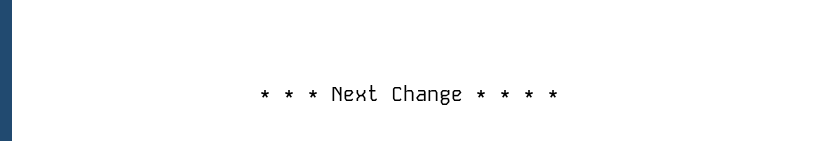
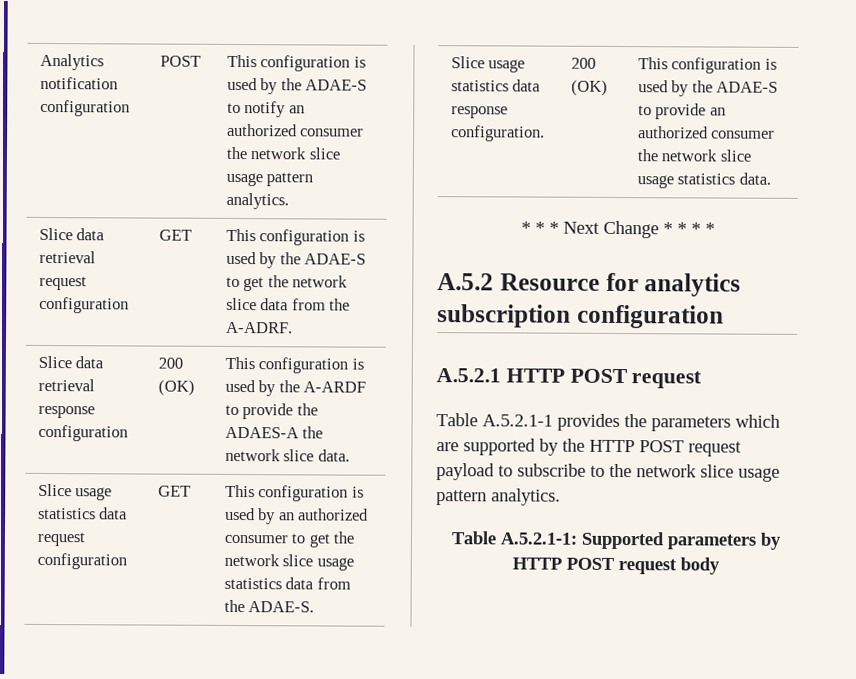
(258, 95) none -> [39,53,104,71] [39,76,118,90] [39,99,130,117] [159,55,201,67] [226,54,366,72] [226,77,368,95] [226,101,305,118] [226,123,365,137] [225,146,341,160] [225,172,314,187] [225,192,289,210] [38,227,106,241] [38,250,96,264] [38,275,87,291] [38,296,129,314] [158,229,192,241] [225,228,365,246] [225,251,367,269] [225,275,349,292] [225,297,351,311] [225,321,293,334] [37,355,105,369] [37,378,95,392] [37,405,95,419] [37,424,128,442] [157,357,183,369] [157,379,195,396] [224,356,364,374] [224,379,367,397] [224,403,318,420] [224,426,324,439] [224,448,350,462] [37,483,113,501] [37,507,129,520] [36,531,85,547] [36,552,127,570] [157,485,191,497] [224,484,364,502] [224,507,370,525] [223,531,355,548] [223,553,354,571] [223,577,351,590] [223,599,315,613] [450,56,526,73] [450,79,542,92] [450,106,508,119] [450,125,545,142] [570,57,596,69] [570,79,608,96] [637,57,777,74] [637,80,779,97] [637,103,726,120] [637,126,776,139] [636,149,751,162] [636,172,771,189] Analytics notification configuration | POST | This configuration is used by the ADAE-S to notify an authorized consumer the network slice usage pattern analytics. // Slice data retrieval request configuration | GET | This configuration is used by the ADAE-S to get the network slice data from the A-ADRF. // Slice data retrieval response configuration | 200 (OK) | This configuration is used by the A-ARDF to provide the ADAES-A the network slice data. // Slice usage statistics data request configuration | GET | This configuration is used by an authorized consumer to get the network slice usage statistics data from the ADAE-S. // Slice usage statistics data response configuration. | 200 (OK) | This configuration is used by the ADAE-S to provide an authorized consumer the network slice usage statistics data. //
(559, 95) none -> [437,272,742,297] [437,304,724,329] [436,368,703,389] [436,413,780,432] [436,438,742,457] [436,463,780,482] [436,488,561,506] [451,531,781,550] [512,557,720,575] // A.5.2 Resource for analytics subscription configuration // A.5.2.1 HTTP POST request // Table A.5.2.1-1 provides the parameters which are supported by the HTTP POST request payload to subscribe to the network slice usage pattern analytics. // Table A.5.2.1-1: Supported parameters by HTTP POST request body

